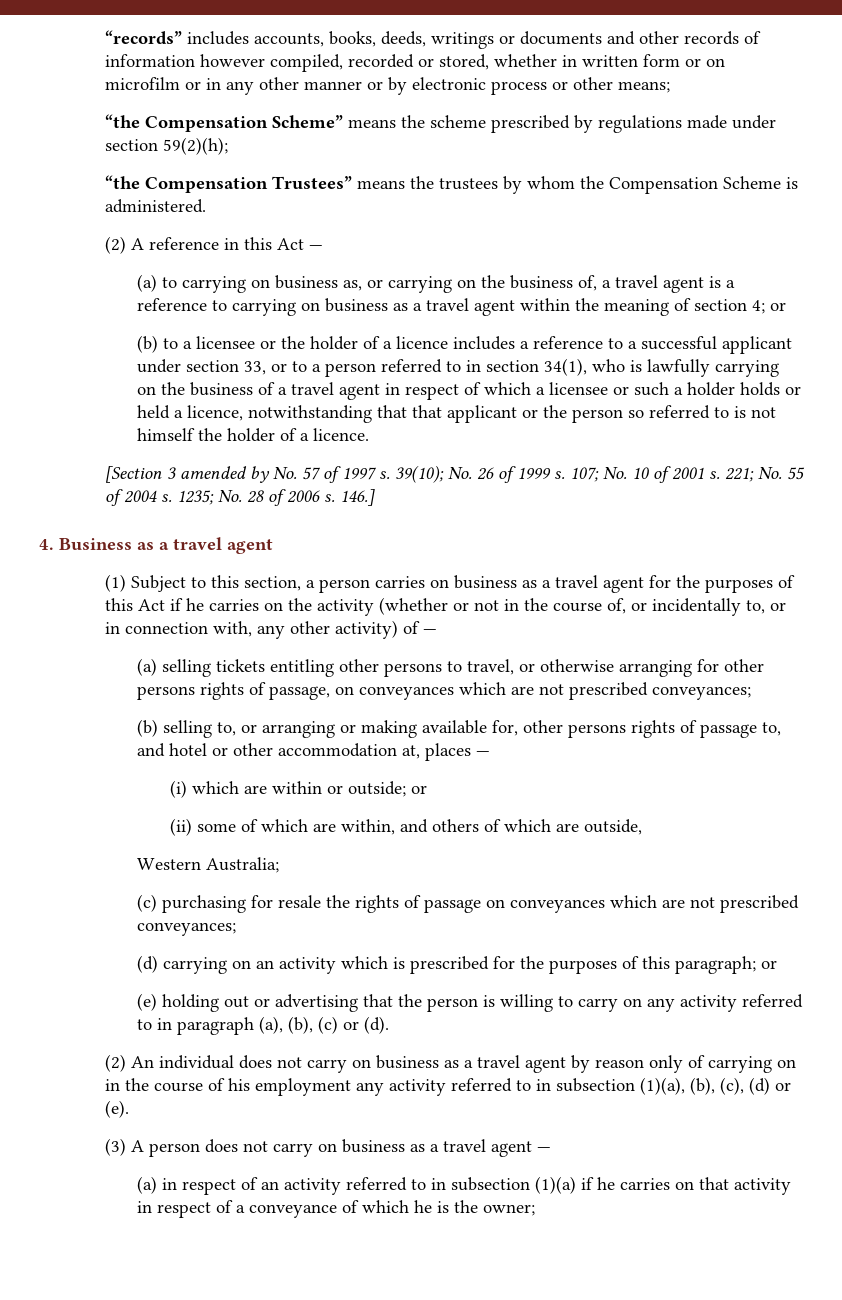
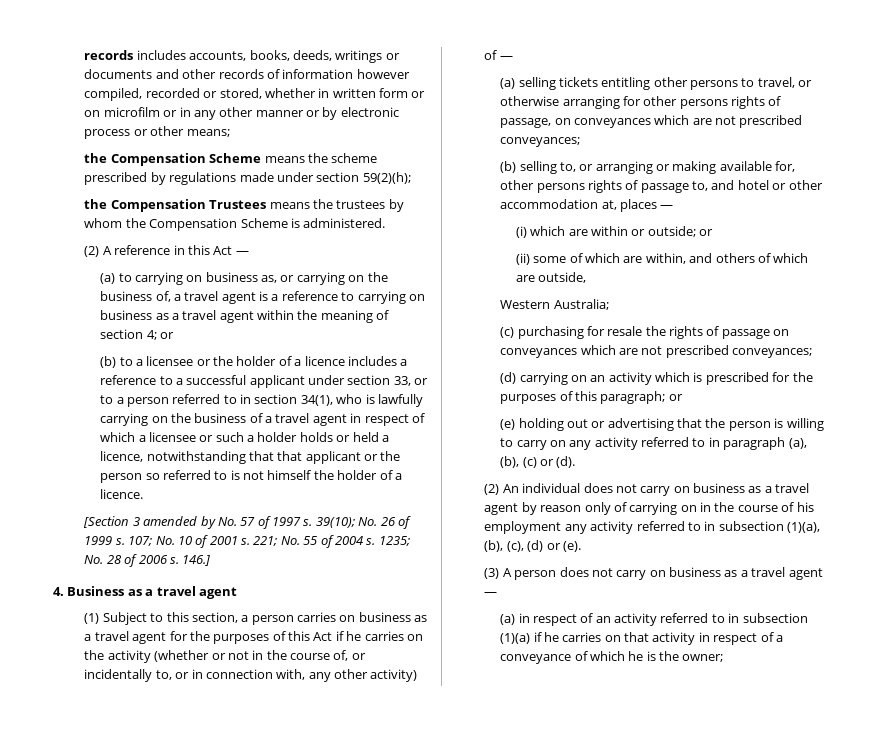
[104,30,182,45] “records” -> [84,50,134,60] records
[104,114,343,132] “the Compensation Scheme” -> [84,153,262,166] the Compensation Scheme
[104,175,352,193] “the Compensation Trustees” -> [84,199,267,212] the Compensation Trustees

